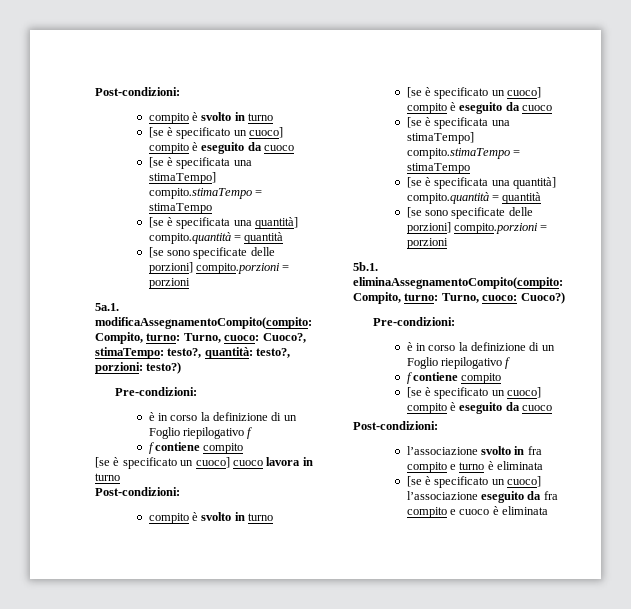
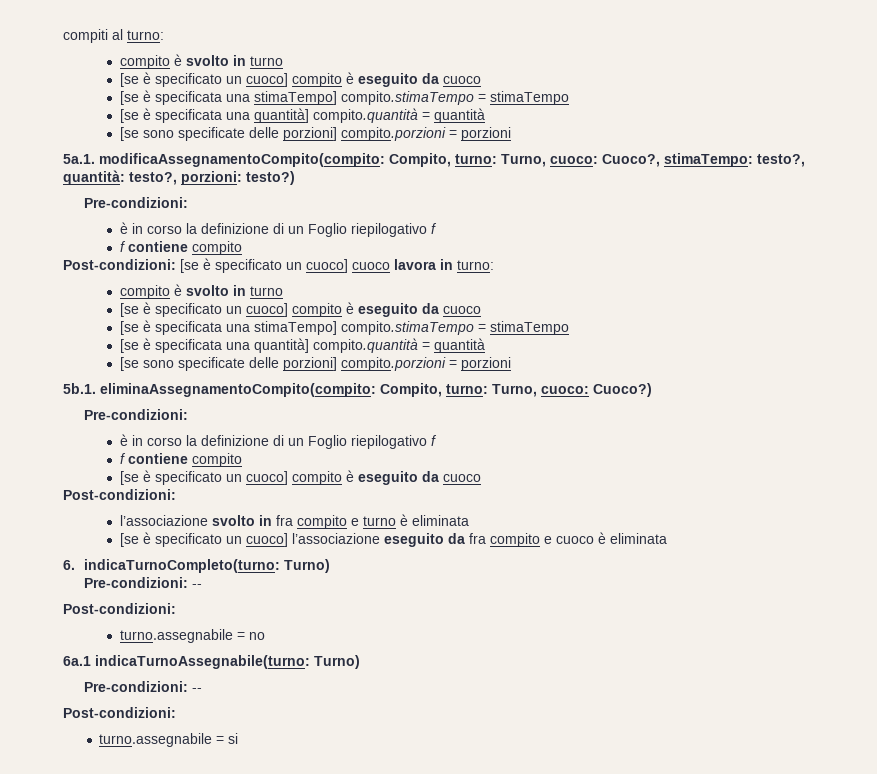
[95,87,180,96] Post-condizioni: -> [63,29,164,43] compiti al turno:
(244, 448) none -> [63,259,176,270] Post-condizioni:
[95,473,120,481] [95,487,180,496] turno // Post-condizioni: -> [457,260,494,270] turno:
(549, 510) none -> [63,559,330,573] [83,577,202,588] [63,603,176,614] [120,629,266,643] [63,655,360,669] [83,681,202,692] [63,707,176,718] [99,733,239,747] // 6. indicaTurnoCompleto(turno: Turno) // Pre-condizioni: -- // Post-condizioni: // turno.assegnabile = no // 6a.1 indicaTurnoAssegnabile(turno: Turno) // Pre-condizioni: -- // Post-condizioni: // turno.assegnabile = si

